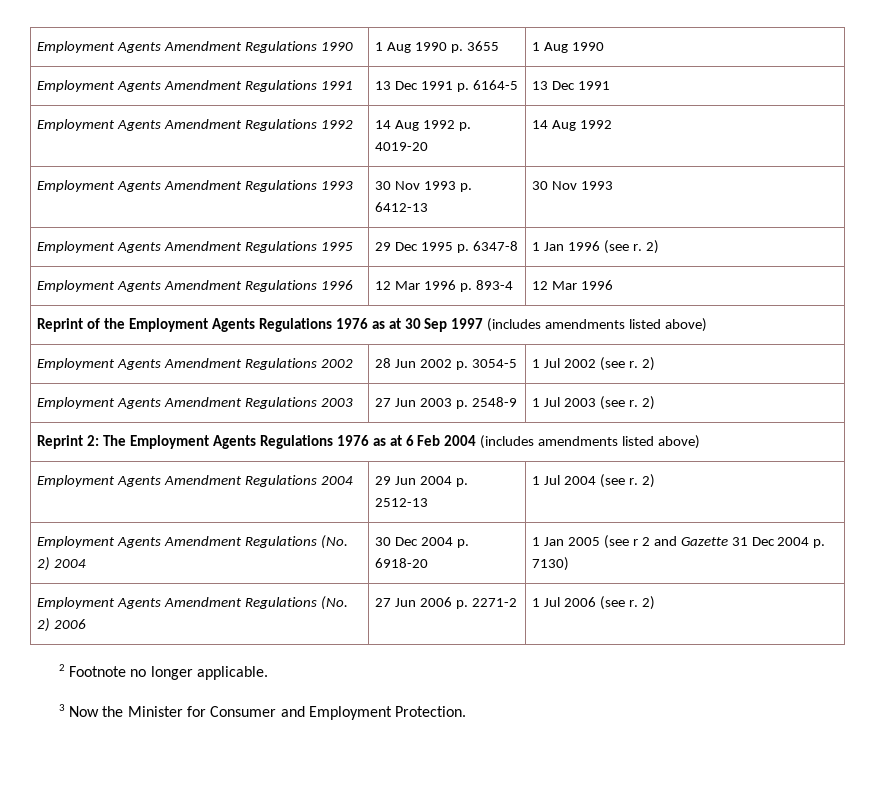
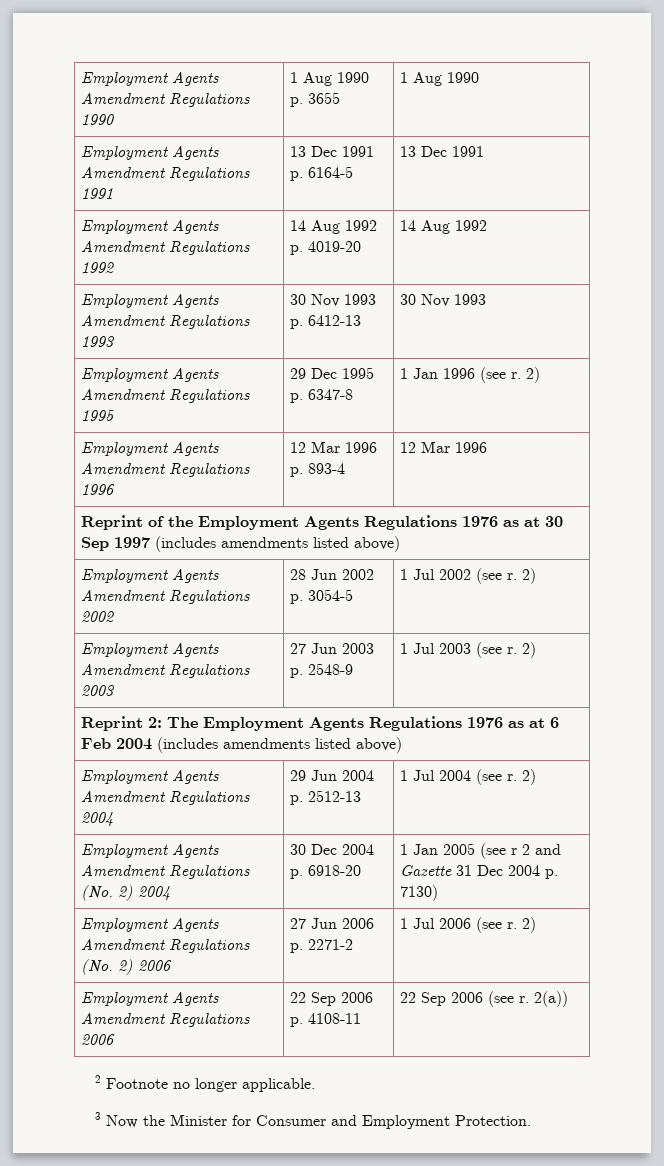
(655, 603) none -> [81,991,220,1006] [81,1012,251,1027] [81,1034,116,1045] [290,992,374,1006] [290,1013,362,1027] [400,991,569,1007] // Employment Agents Amendment Regulations 2006 | 22 Sep 2006 p. 4108-11 | 22 Sep 2006 (see r. 2(a))

